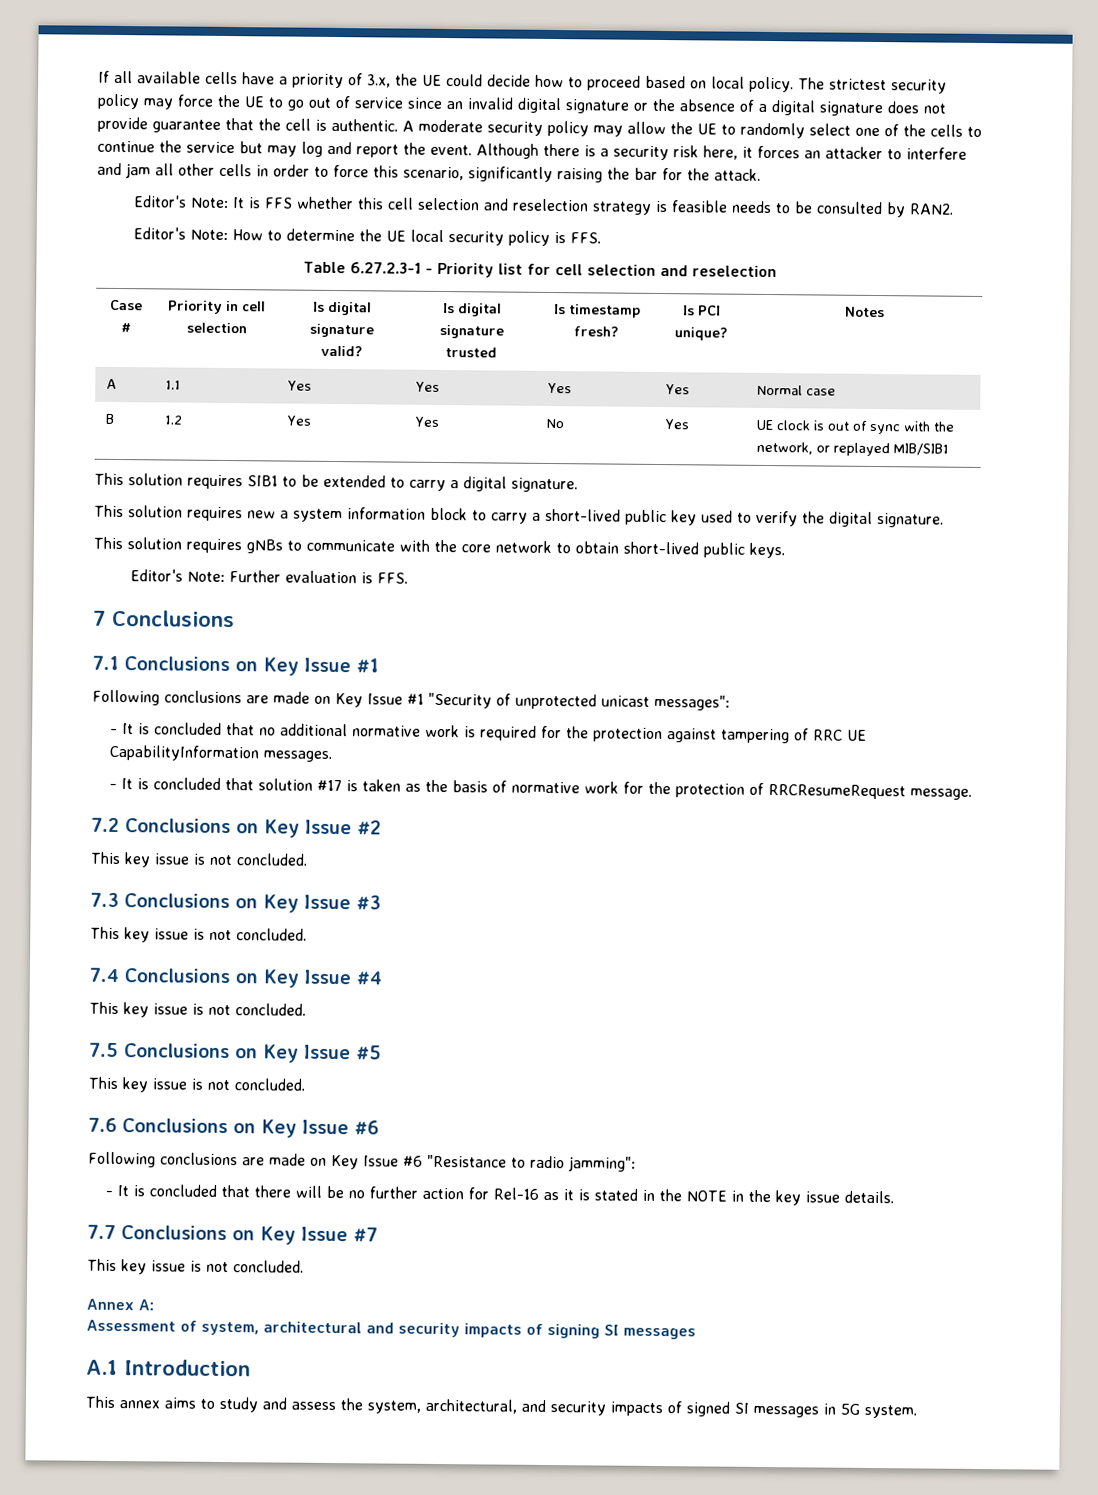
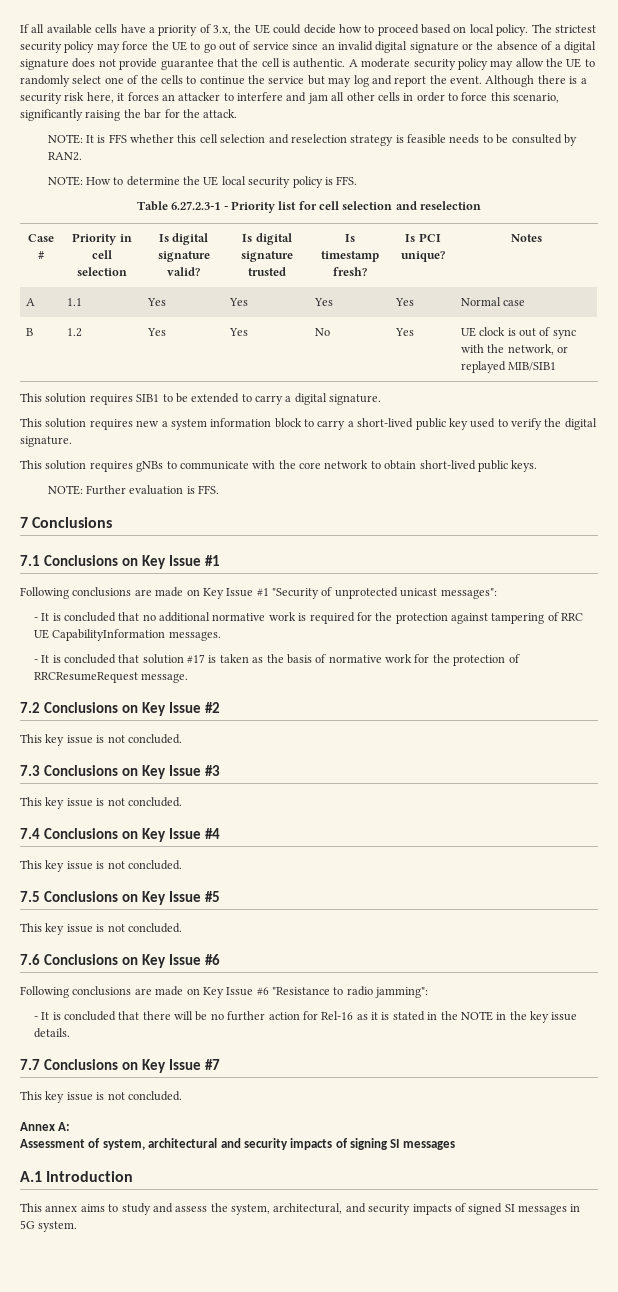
[132,195,229,209] Editor's Note: -> [47,134,83,144] NOTE:
[132,227,228,241] Editor's Note: -> [47,176,83,186] NOTE:
[129,569,225,582] Editor's Note: -> [47,485,83,495] NOTE:

